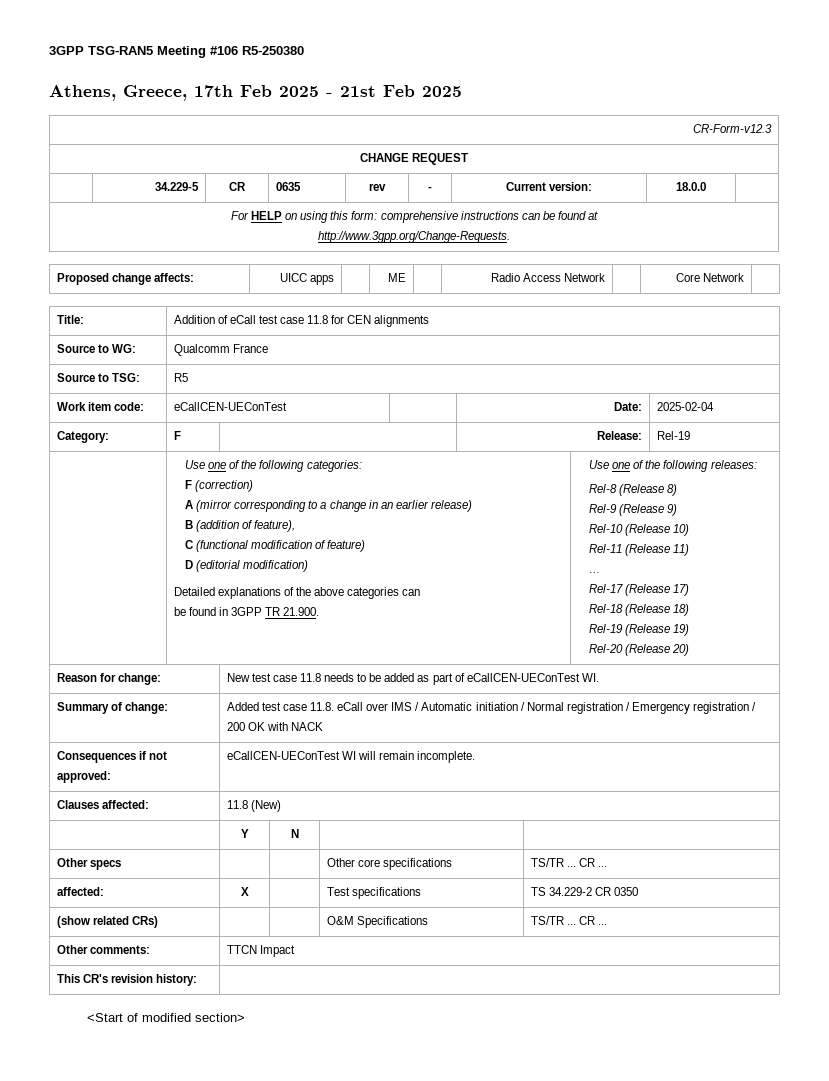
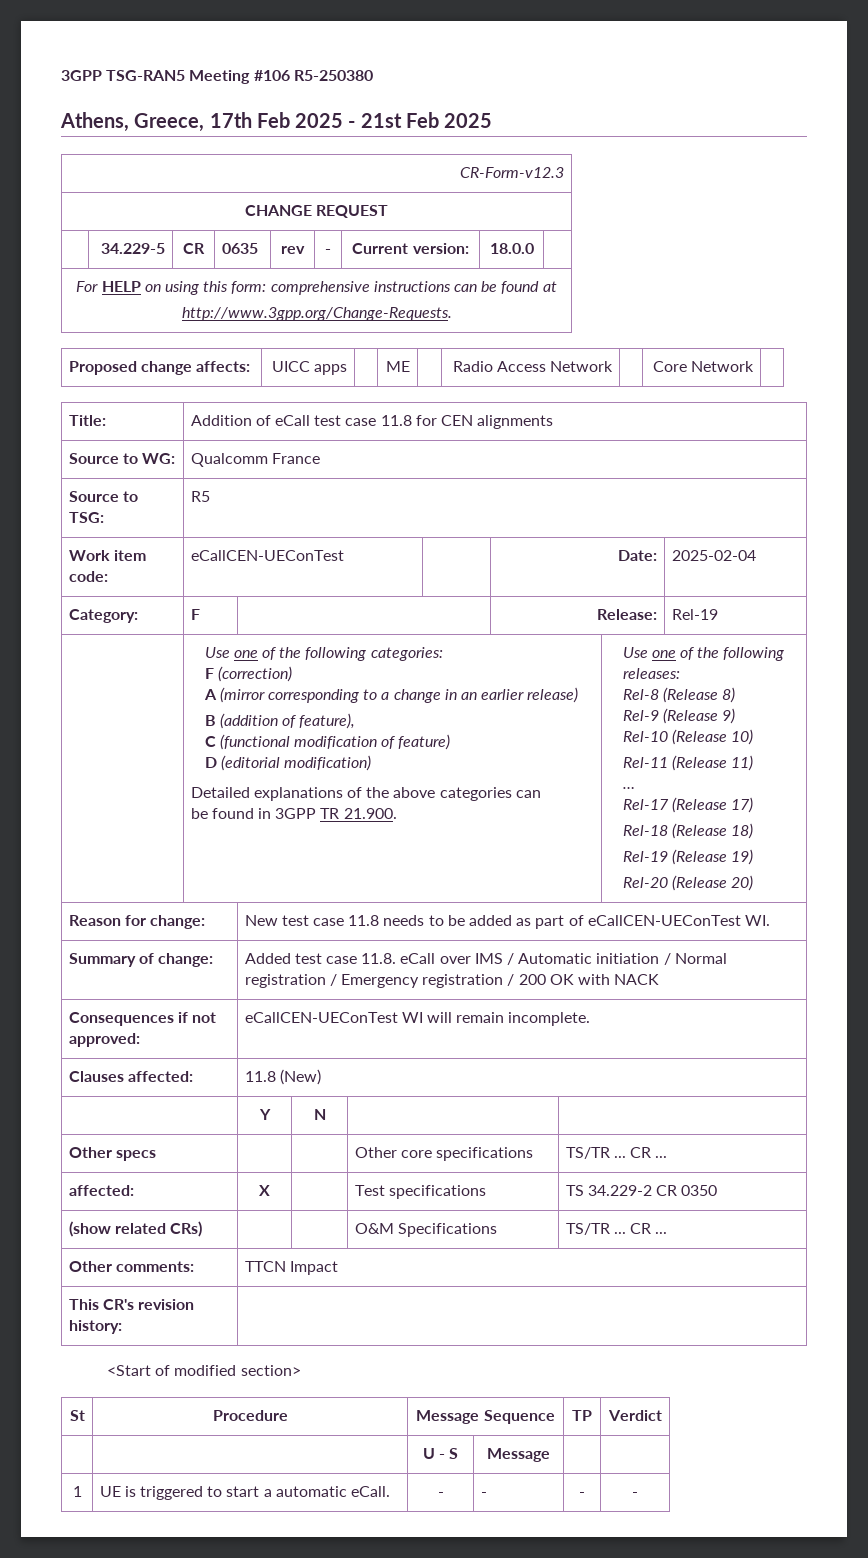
(246, 1017) none -> [69,1410,85,1421] [212,1410,288,1421] [416,1410,555,1424] [572,1410,592,1421] [607,1410,662,1421] [422,1448,459,1459] [487,1448,550,1462] [72,1486,82,1497] [99,1486,391,1500] [437,1492,444,1497] [480,1492,487,1497] [579,1492,585,1497] [632,1492,638,1497] // St | Procedure | Message Sequence | TP | Verdict // | | U - S | Message | | // 1 | UE is triggered to start a automatic eCall. | - | - | - | -

